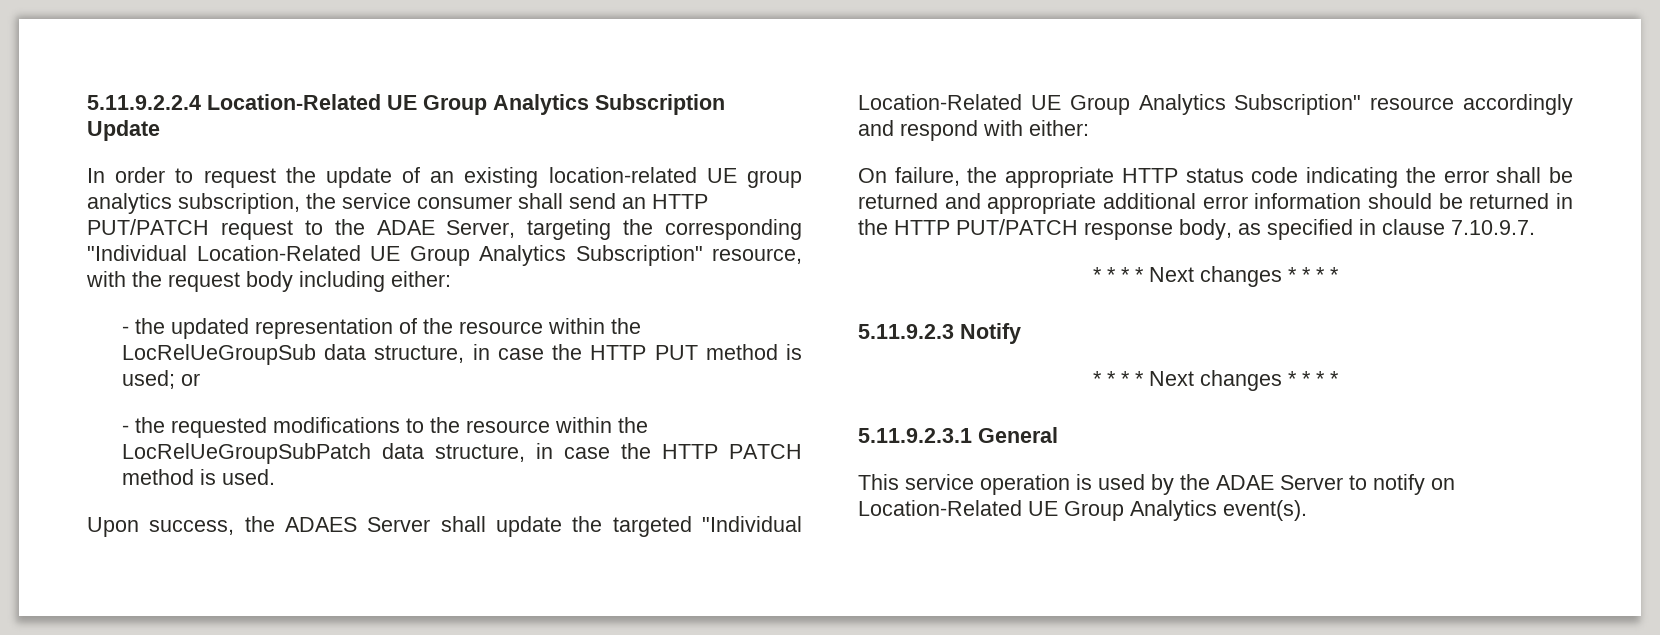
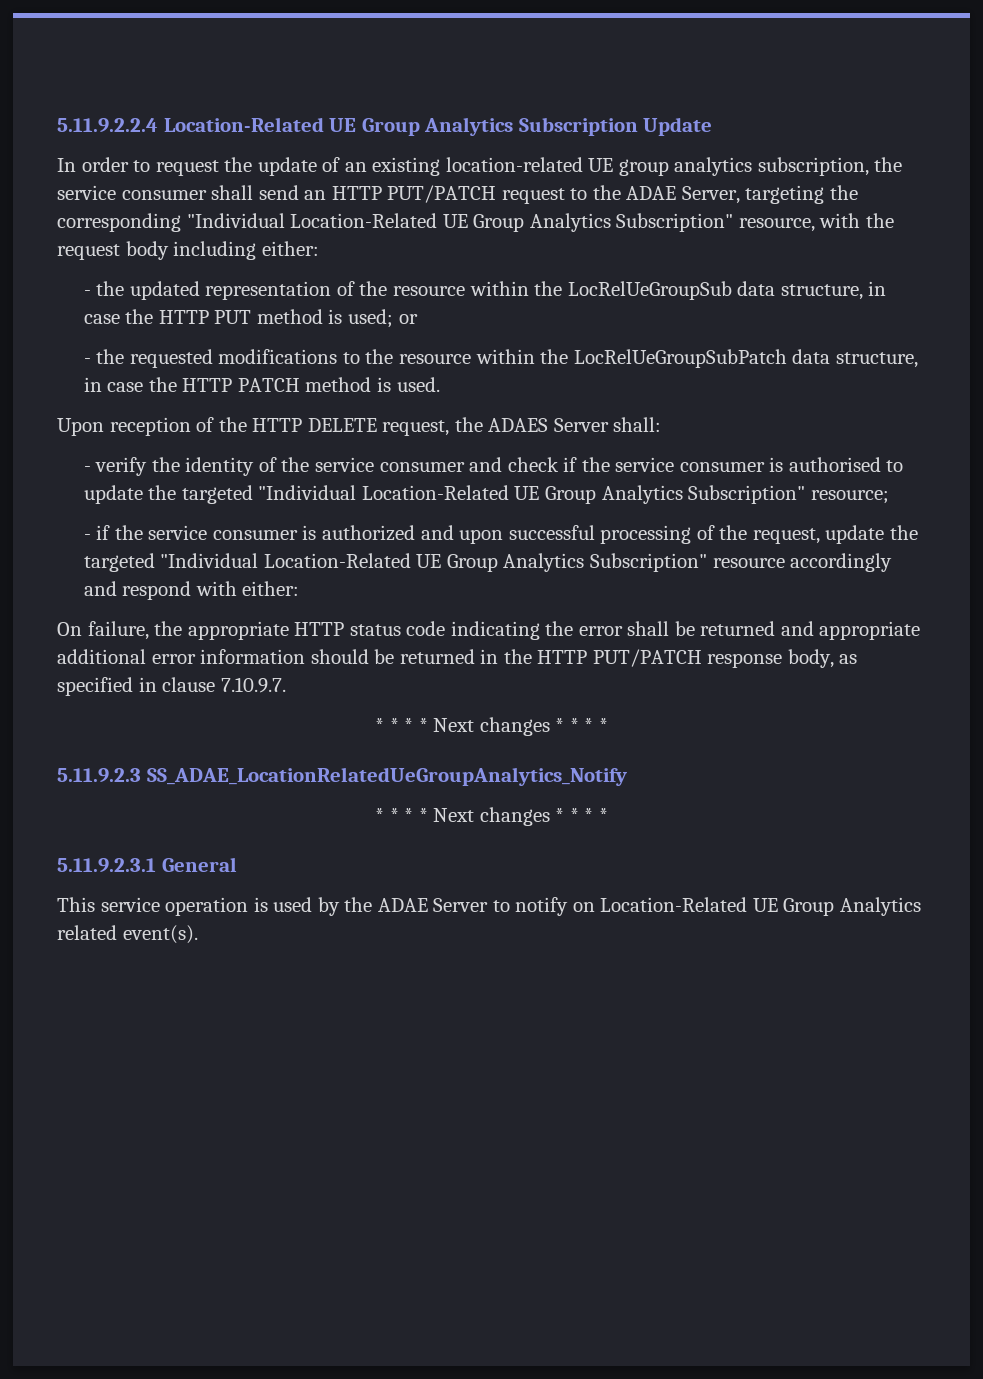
[149,516,486,535] success, the ADAES Server shall -> [109,417,662,436] [83,457,904,476] [83,485,889,504] [83,525,820,544] reception of the HTTP DELETE request, the ADAES Server shall: // - verify the identity of the service consumer and check if the service consumer is authorised to update the targeted "Individual Location-Related UE Group Analytics Subscription" resource; // - if the service consumer is authorized and upon successful processing of the request,
[960,323,1021,344] Notify -> [146,767,627,786] SS_ADAE_LocationRelatedUeGroupAnalytics_Notify
(1217, 510) none -> [57,925,117,940] related

